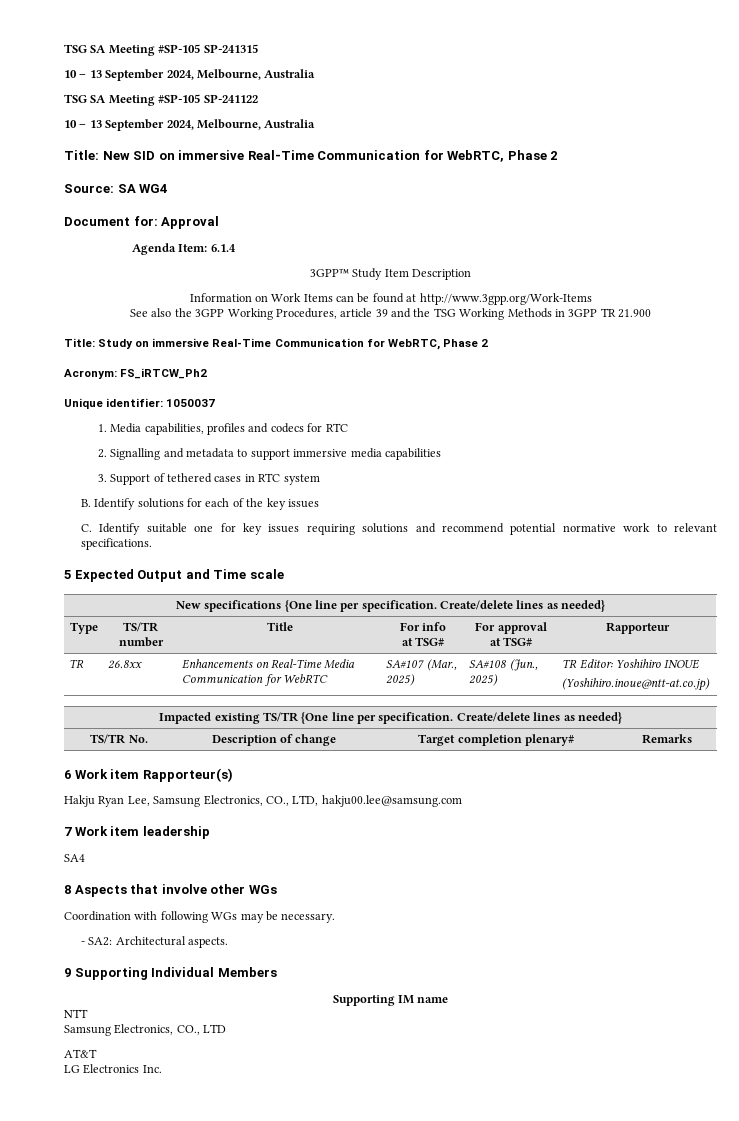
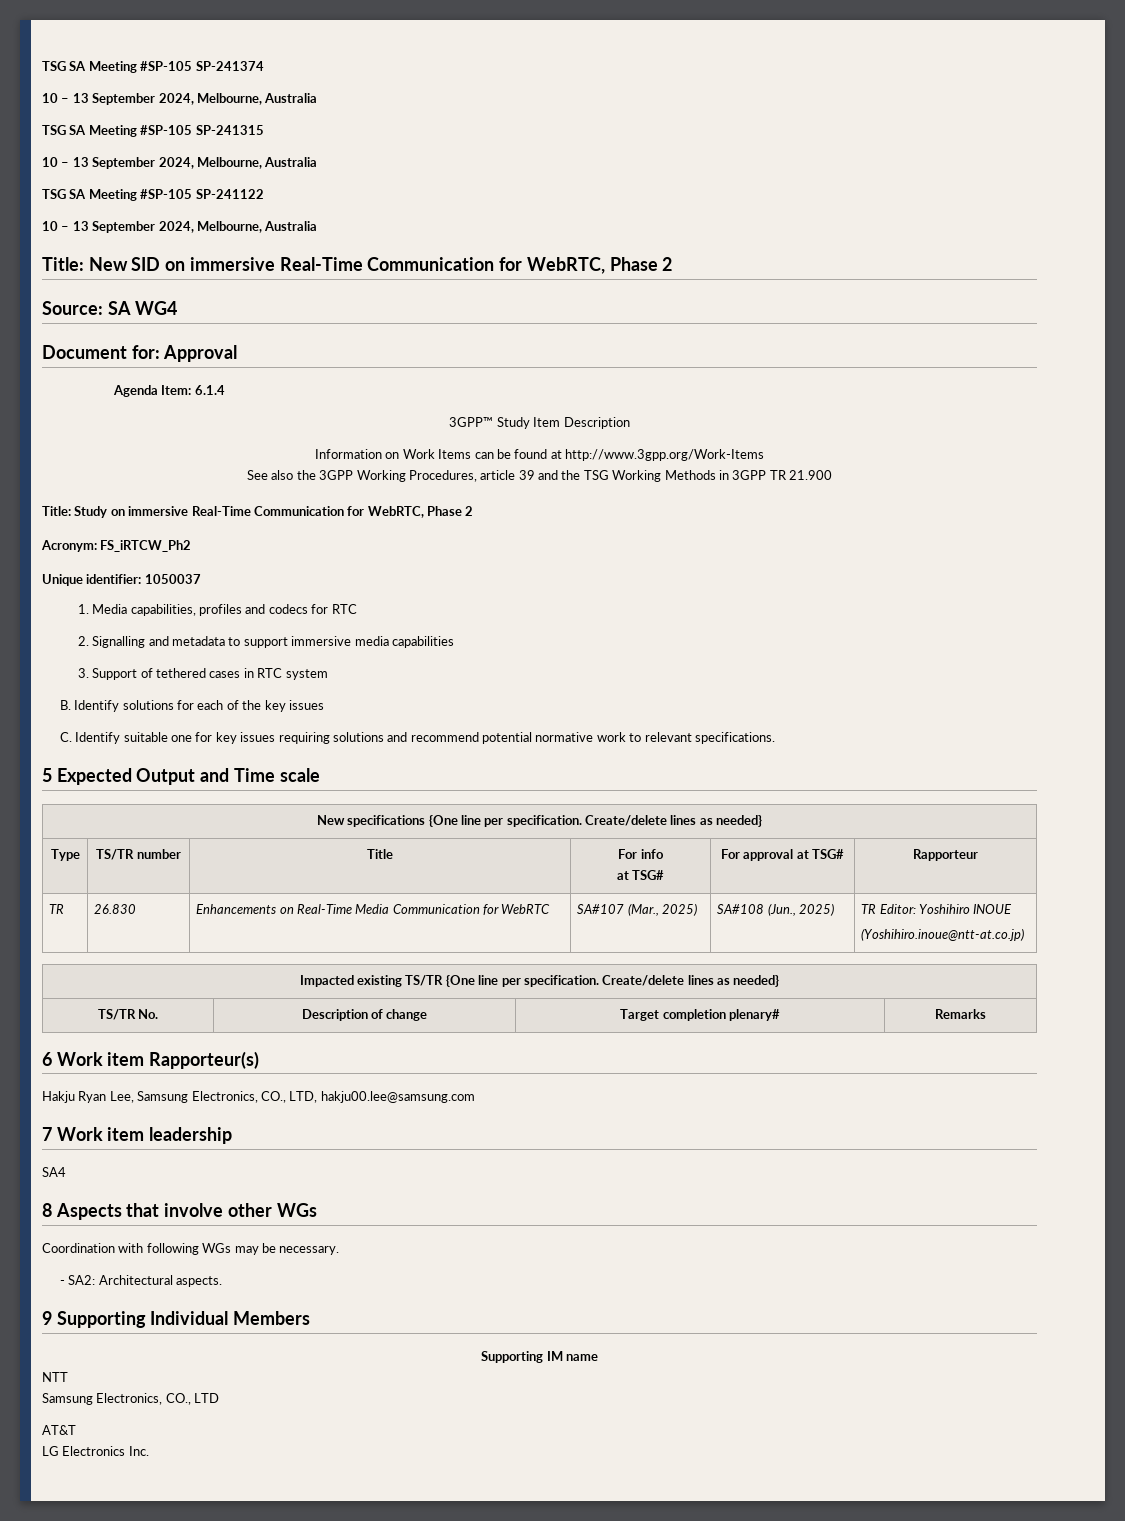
[64,44,201,56] TSG SA Meeting #SP-105 -> [42,61,264,73] [42,93,318,105] [42,125,193,137] TSG SA Meeting #SP-105 SP-241374 // 10 – 13 September 2024, Melbourne, Australia // TSG SA Meeting #SP-105
[108,660,143,669] 26.8xx -> [94,904,137,914] 26.830

